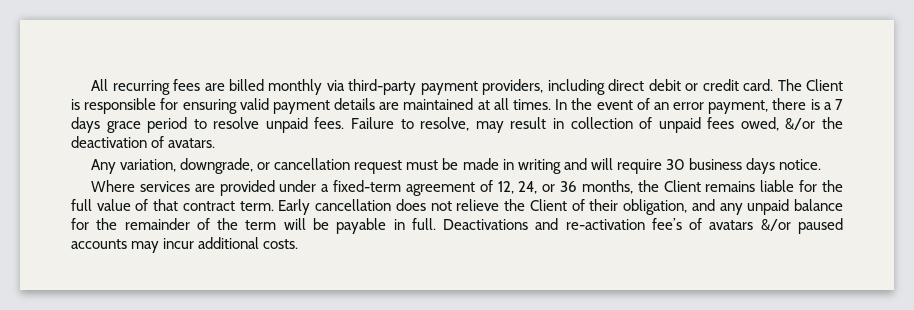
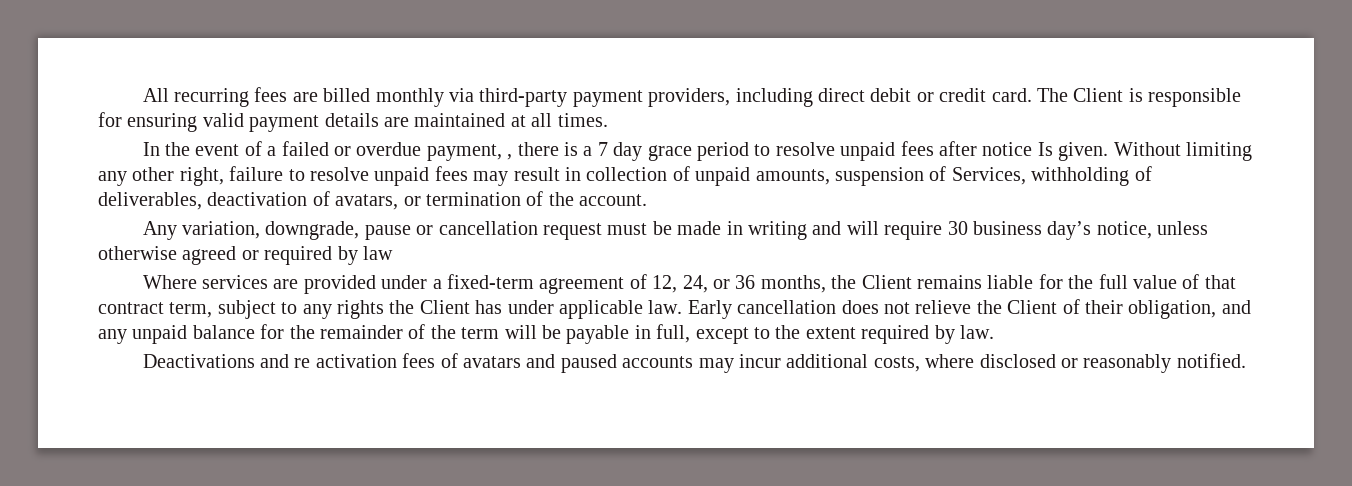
(551, 104) none -> (608, 120) //
[653,100,769,114] an error payment, -> [267,141,513,161] a failed or overdue payment, ,
[71,117,100,133] days -> [613,142,643,161] day
[314,117,470,131] fees. Failure to resolve, -> [900,141,1253,161] [98,166,468,186] fees after notice Is given. Without limiting any other right, failure to resolve unpaid fees
[707,117,843,131] [71,136,216,148] fees owed, &/or the deactivation of avatars. -> [755,166,1152,186] [98,191,648,210] amounts, suspension of Services, withholding of deliverables, deactivation of avatars, or termination of the account.
(254, 166) none -> [364,225,411,240] pause
[745,158,821,174] days notice. -> [1047,221,1209,240] [98,246,393,265] day’s notice, unless otherwise agreed or required by law
[239,201,274,211] term. -> [169,300,683,319] term, subject to any rights the Client has under applicable law.
[411,218,682,230] full. Deactivations and re-activation fee’s -> [656,324,994,344] [142,353,436,368] full, except to the extent required by law. // Deactivations and re activation fees
[760,219,791,231] &/or -> [526,354,556,368] and
[263,239,299,249] costs. -> [873,353,1246,373] costs, where disclosed or reasonably notified.

